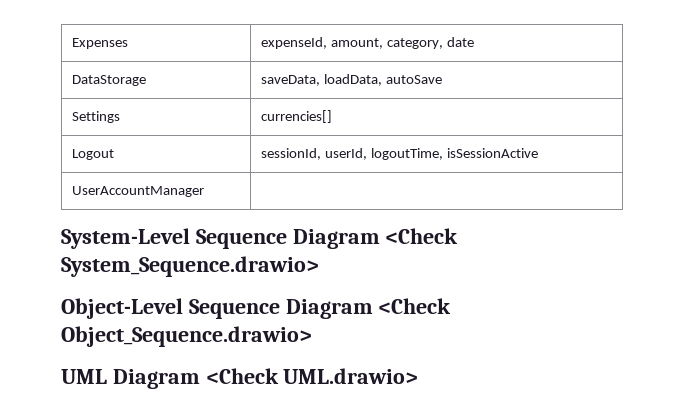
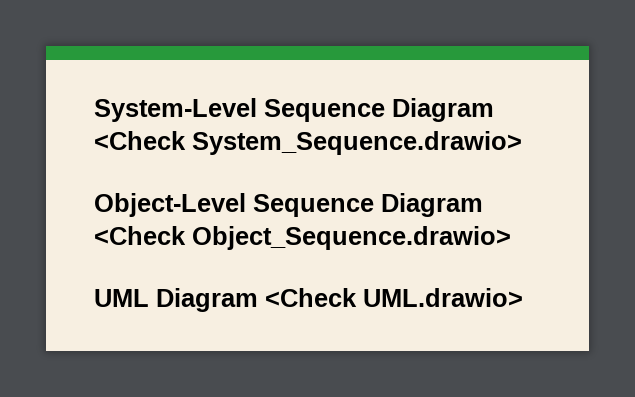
[71,38,128,49] [260,37,474,49] [71,75,146,86] [260,74,442,86] [71,111,120,123] [260,110,332,123] [71,149,114,160] [260,148,538,160] [71,186,204,197] Expenses | expenseId, amount, category, date // DataStorage | saveData, loadData, autoSave // Settings | currencies[] // Logout | sessionId, userId, logoutTime, isSessionActive // UserAccountManager | // -> (94, 110) none

